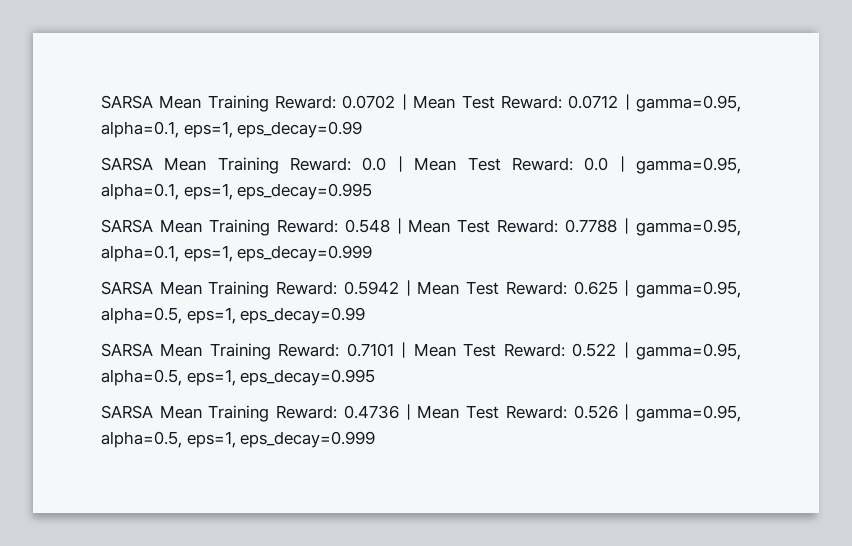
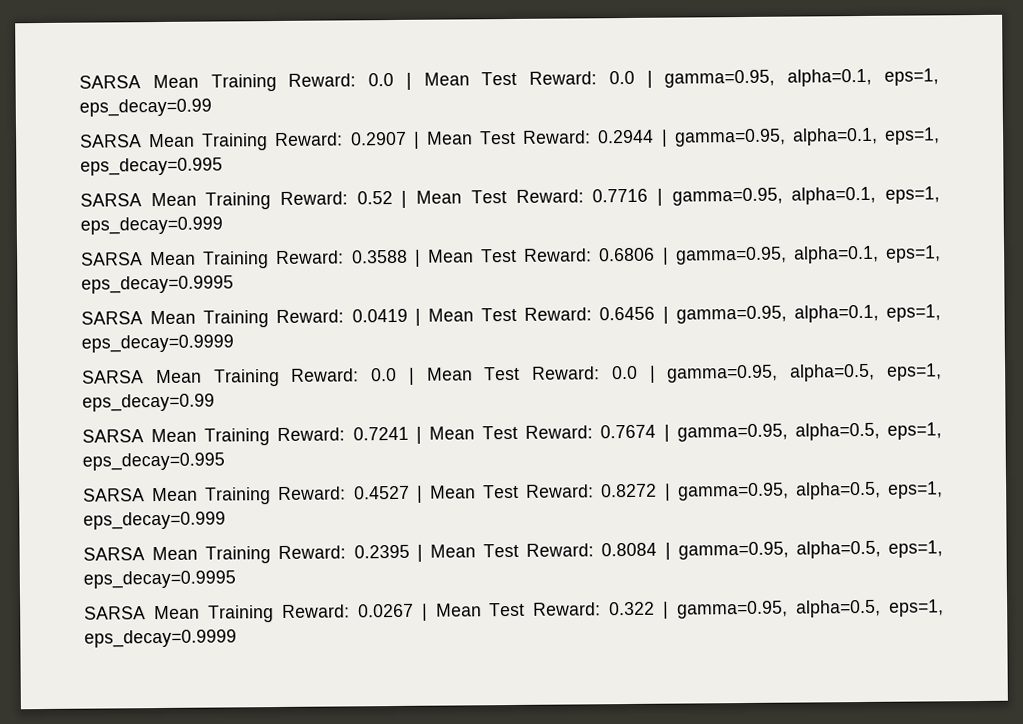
[101,94,742,112] [101,121,363,138] [101,157,352,174] SARSA Mean Training Reward: 0.0702 | Mean Test Reward: 0.0712 | gamma=0.95, alpha=0.1, eps=1, eps_decay=0.99 // SARSA Mean Training Reward: -> [79,73,357,92] SARSA Mean Training Reward:
[237,183,373,200] [101,218,618,236] eps_decay=0.995 // SARSA Mean Training Reward: 0.548 | Mean Test Reward: 0.7788 -> [79,98,212,117] [80,127,940,151] [80,157,223,176] [80,188,649,210] eps_decay=0.99 // SARSA Mean Training Reward: 0.2907 | Mean Test Reward: 0.2944 | gamma=0.95, alpha=0.1, eps=1, eps_decay=0.995 // SARSA Mean Training Reward: 0.52 | Mean Test Reward: 0.7716
[343,280,618,296] 0.5942 | Mean Test Reward: 0.625 -> [351,245,941,267] [81,275,234,294] [81,304,941,328] [81,334,234,353] [82,365,638,387] 0.3588 | Mean Test Reward: 0.6806 | gamma=0.95, alpha=0.1, eps=1, eps_decay=0.9995 // SARSA Mean Training Reward: 0.0419 | Mean Test Reward: 0.6456 | gamma=0.95, alpha=0.1, eps=1, eps_decay=0.9999 // SARSA Mean Training Reward: 0.0 | Mean Test Reward: 0.0
[346,342,617,358] 0.7101 | Mean Test Reward: 0.522 -> [352,424,657,444] 0.7241 | Mean Test Reward: 0.7674
[343,404,618,420] 0.4736 | Mean Test Reward: 0.526 -> [353,483,658,503] 0.4527 | Mean Test Reward: 0.8272
(376, 439) none -> [83,540,943,564] [83,570,236,589] [84,599,944,623] [84,629,237,648] // SARSA Mean Training Reward: 0.2395 | Mean Test Reward: 0.8084 | gamma=0.95, alpha=0.5, eps=1, eps_decay=0.9995 // SARSA Mean Training Reward: 0.0267 | Mean Test Reward: 0.322 | gamma=0.95, alpha=0.5, eps=1, eps_decay=0.9999

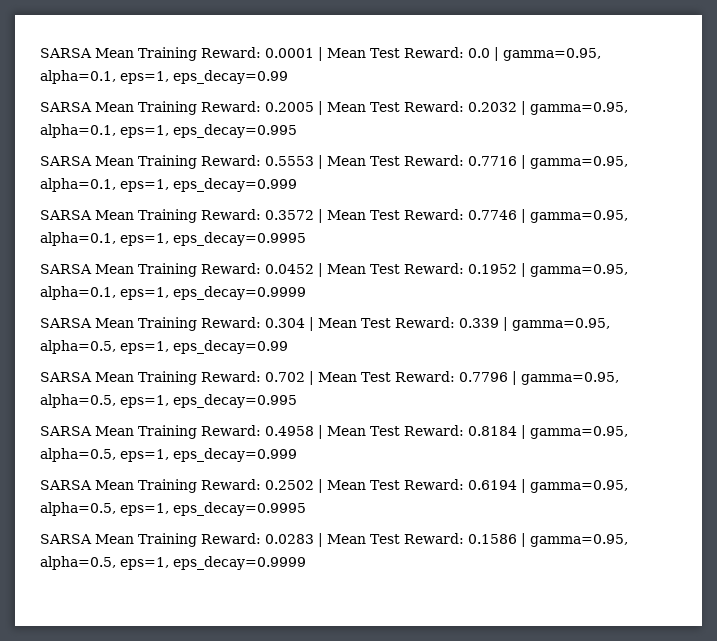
[79,72,395,92] SARSA Mean Training Reward: 0.0 -> [40,47,314,61] SARSA Mean Training Reward: 0.0001
[350,129,655,149] 0.2907 | Mean Test Reward: 0.2944 -> [265,101,517,115] 0.2005 | Mean Test Reward: 0.2032
[356,191,393,205] 0.52 -> [265,156,314,166] 0.5553
[351,247,656,267] 0.3588 | Mean Test Reward: 0.6806 -> [265,209,517,223] 0.3572 | Mean Test Reward: 0.7746
[351,306,656,326] 0.0419 | Mean Test Reward: 0.6456 -> [265,263,517,277] 0.0452 | Mean Test Reward: 0.1952
[371,365,638,385] 0.0 | Mean Test Reward: 0.0 -> [265,317,499,331] 0.304 | Mean Test Reward: 0.339
[352,424,657,444] 0.7241 | Mean Test Reward: 0.7674 -> [265,371,508,385] 0.702 | Mean Test Reward: 0.7796
[353,483,658,503] 0.4527 | Mean Test Reward: 0.8272 -> [265,425,517,439] 0.4958 | Mean Test Reward: 0.8184
[353,542,658,562] 0.2395 | Mean Test Reward: 0.8084 -> [265,479,517,493] 0.2502 | Mean Test Reward: 0.6194
[357,601,656,621] 0.0267 | Mean Test Reward: 0.322 -> [265,533,517,547] 0.0283 | Mean Test Reward: 0.1586

